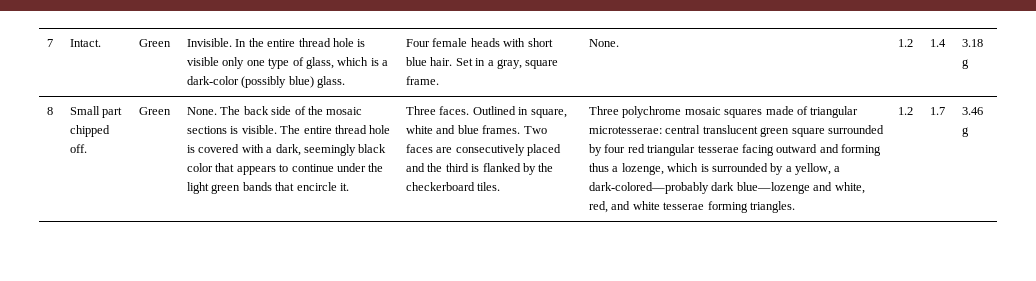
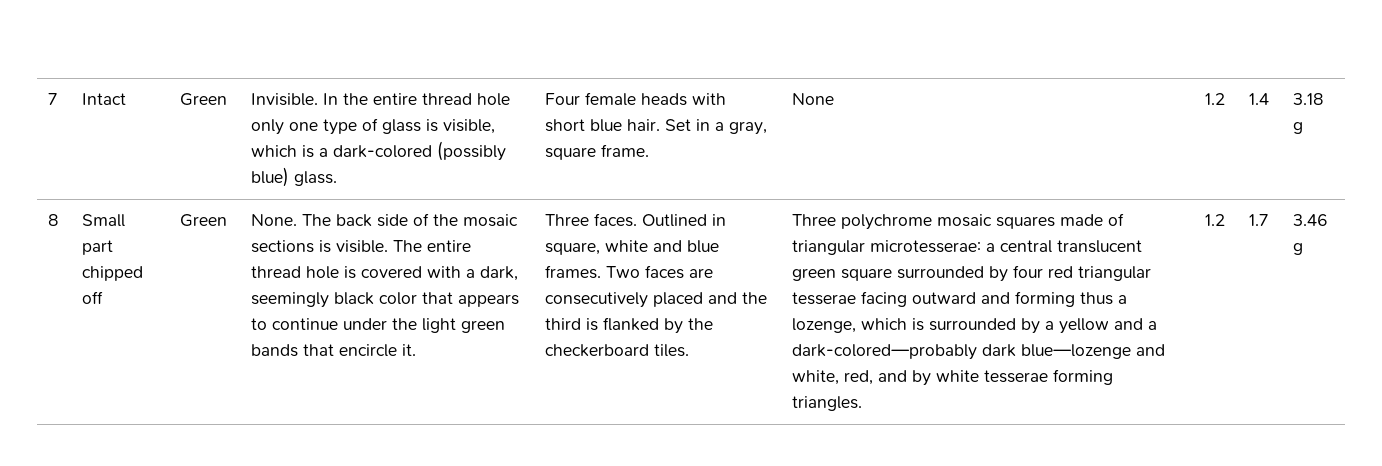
[70,39,102,47] Intact. -> [82,93,127,105] Intact
[357,39,366,47] [187,57,220,66] is visible -> (511, 99) none
[305,57,334,69] glass, -> [382,119,496,134] glass is visible,
[187,76,240,85] dark-color -> [333,145,433,158] dark-colored
[589,39,620,47] | None. -> [792,93,835,105] | None
[70,144,88,153] off. -> [82,291,104,304] off
(663, 130) none -> [986,243,996,252] a
[795,163,832,175] yellow, -> [1059,318,1144,334] yellow and
(631, 205) none -> [912,370,932,386] by

